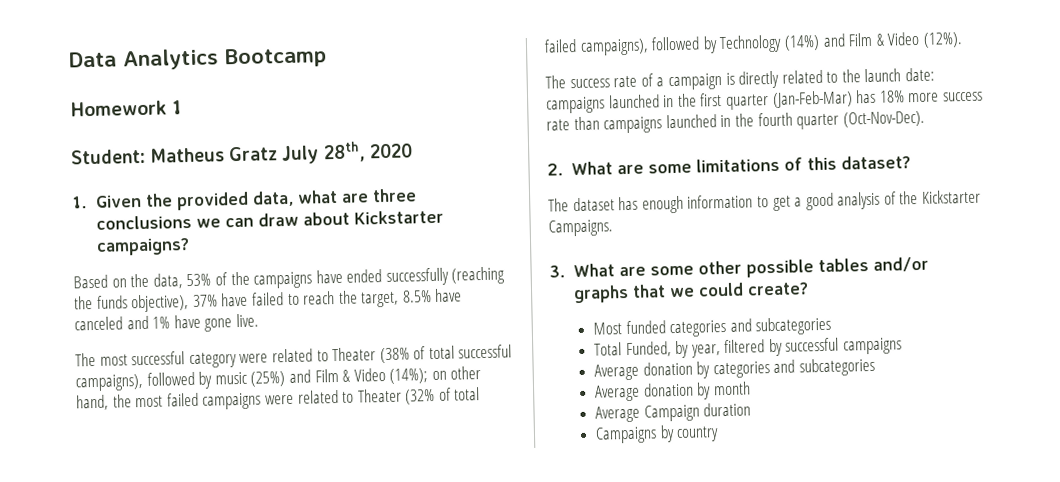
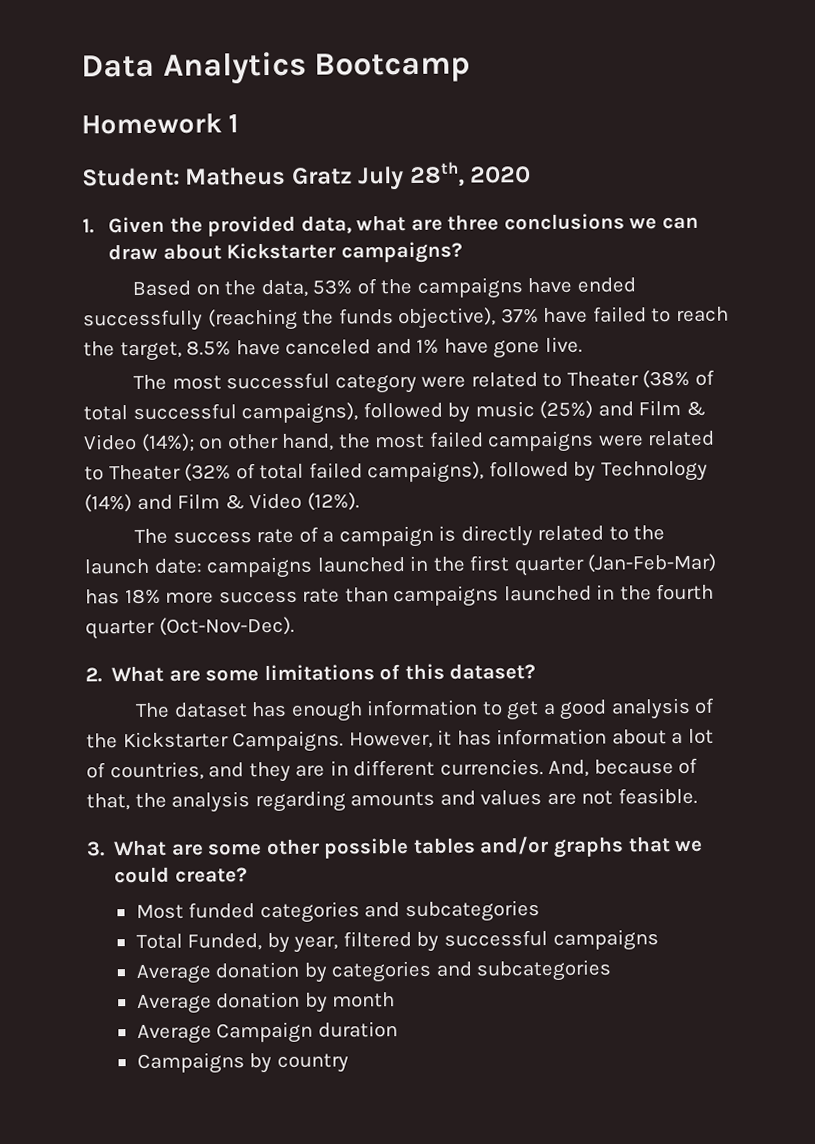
(613, 228) none -> [348,728,714,749] [86,757,699,783] [86,787,698,813] However, it has information about a lot of countries, and they are in different currencies. And, because of that, the analysis regarding amounts and values are not feasible.

